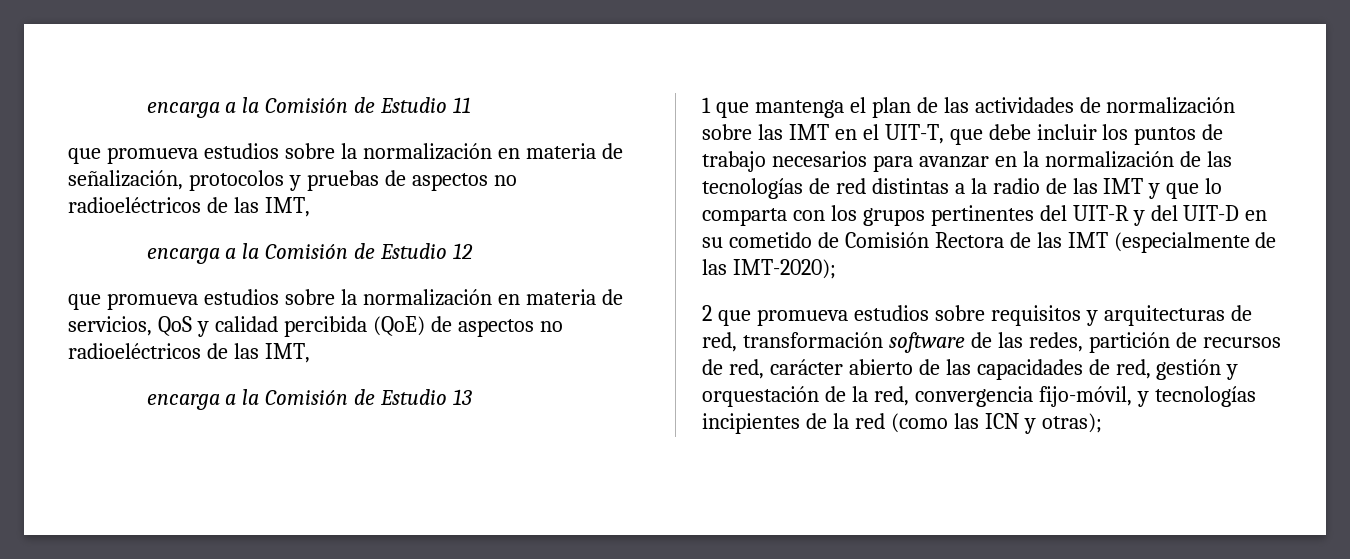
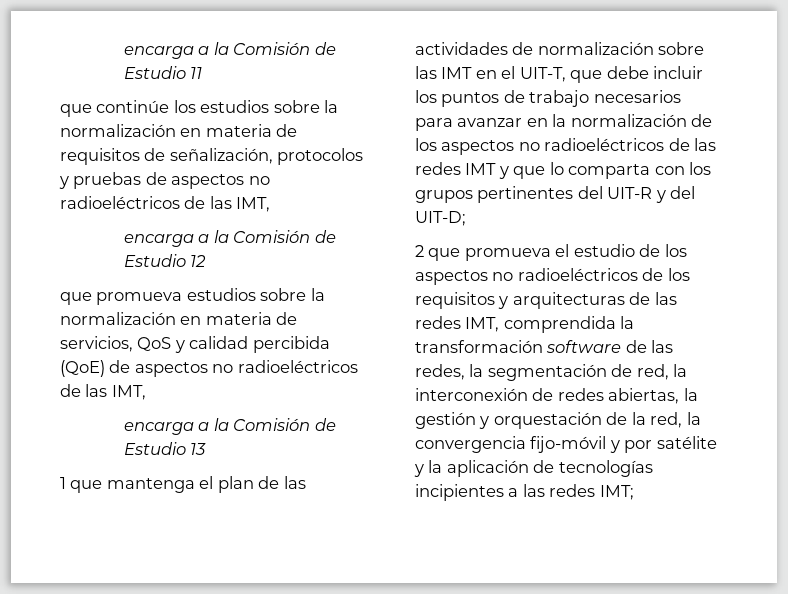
[106,143,623,164] promueva estudios sobre la normalización en materia de -> [96,100,339,113] [60,124,298,137] [60,148,166,165] continúe los estudios sobre la normalización en materia de requisitos de
[1206,151,1232,167] [702,178,1098,199] las tecnologías de red distintas a la radio de las -> [415,138,717,155] [415,162,461,175] los aspectos no radioeléctricos de las redes
[1183,205,1268,221] [702,232,1277,253] [702,259,836,279] [702,305,1252,326] [702,332,737,352] UIT-D en su cometido de Comisión Rectora de las IMT (especialmente de las IMT-2020); // 2 que promueva estudios sobre requisitos y arquitecturas de red, -> [415,211,466,226] [415,244,687,261] [415,268,690,285] [415,292,677,309] [415,316,635,333] UIT-D; // 2 que promueva el estudio de los aspectos no radioeléctricos de los requisitos y arquitecturas de las redes IMT, comprendida la
[1088,332,1281,353] [702,359,1151,380] partición de recursos de red, carácter abierto de las capacidades de red, -> [469,364,688,381] [415,388,698,404] la segmentación de red, la interconexión de redes abiertas, la
[914,386,1256,407] [702,413,1102,434] convergencia fijo-móvil, y tecnologías incipientes de la red (como las ICN y otras); -> [686,412,701,425] [415,436,717,453] [414,460,653,477] [415,484,634,501] la convergencia fijo-móvil y por satélite y la aplicación de tecnologías incipientes a las redes IMT;

